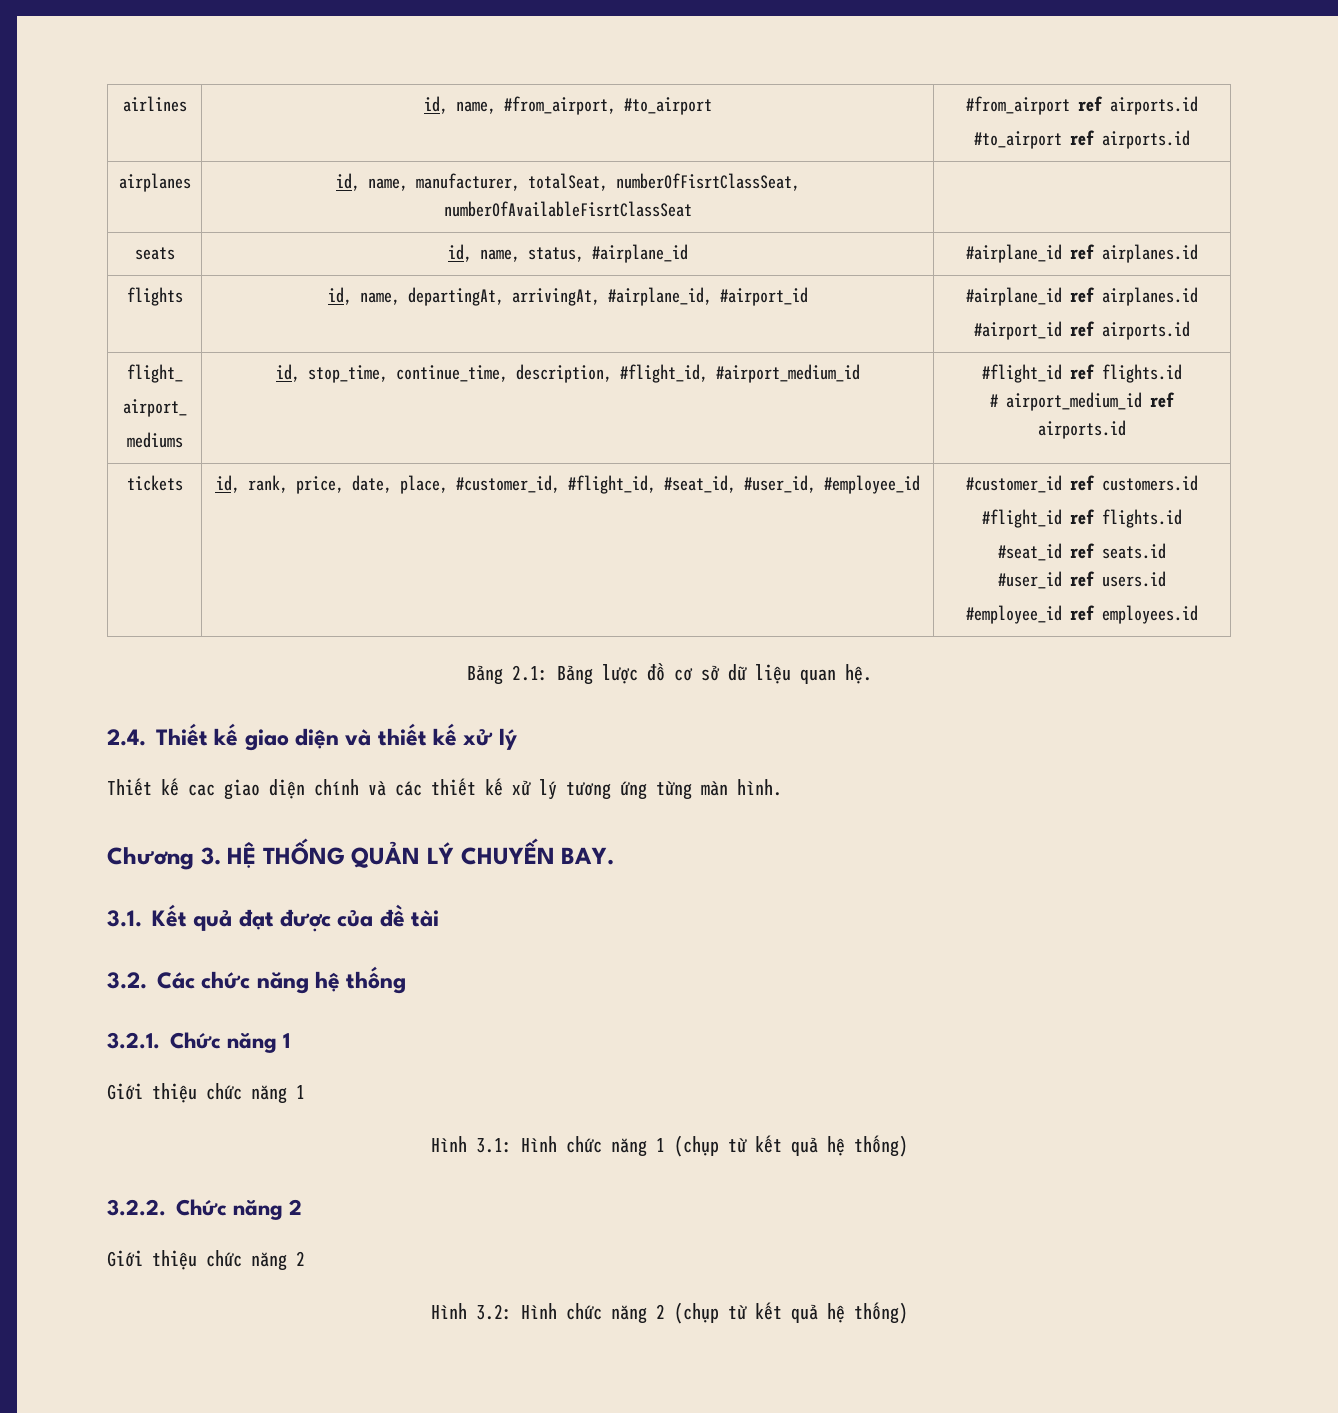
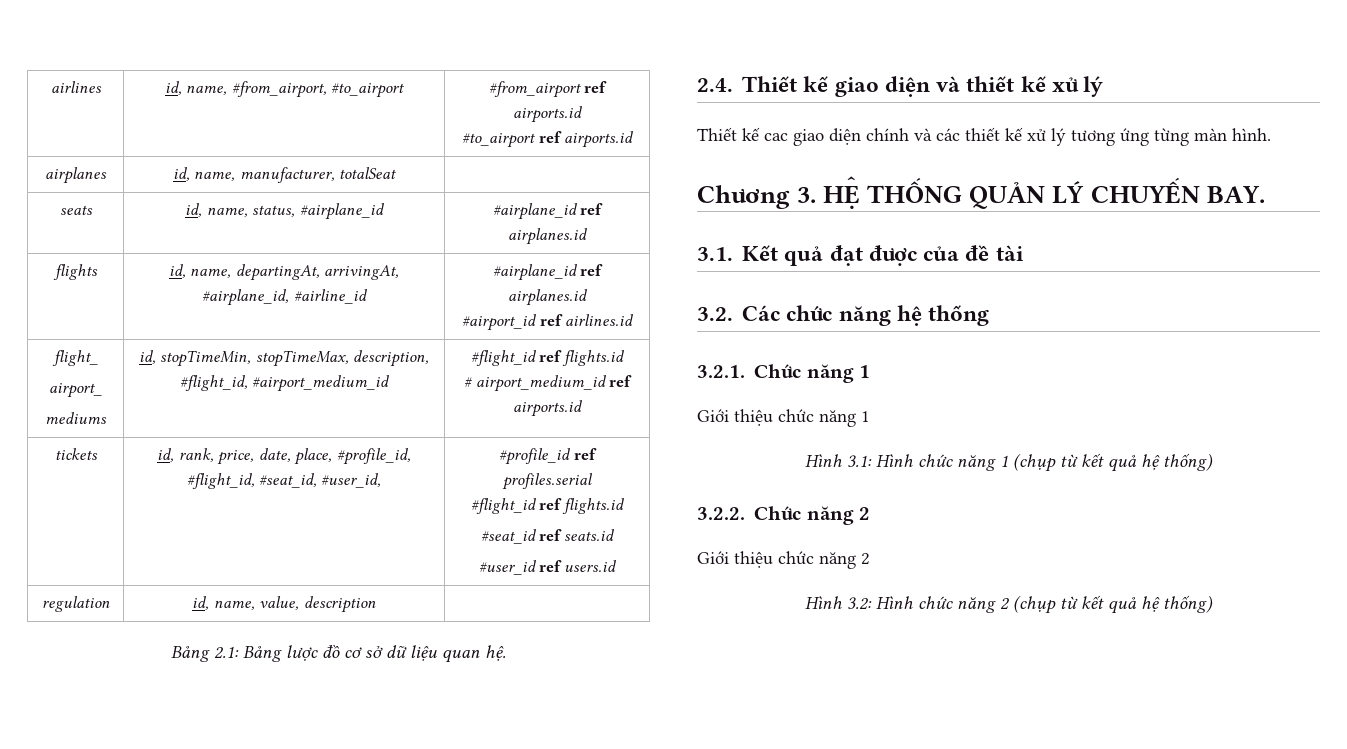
[527,173,800,191] [443,201,692,217] totalSeat, numberOfFisrtClassSeat, numberOfAvailableFisrtClassSeat -> [339,167,398,179] totalSeat
[719,287,808,306] #airport_id -> [293,289,368,304] #airline_id
[1102,321,1190,340] airports.id -> [564,314,634,326] airlines.id
[307,365,508,383] stop_time, continue_time, -> [160,350,349,367] stopTimeMin, stopTimeMax,
[455,475,560,493] #customer_id, -> [336,448,411,465] #profile_id,
[823,475,920,494] [966,475,1198,493] #employee_id | #customer_id ref customers.id -> [499,448,597,465] [502,473,593,490] | #profile_id ref profiles.serial
[966,605,1198,624] // #employee_id ref employees.id -> [41,596,110,612] [192,596,376,613] // regulation | id, name, value, description |

